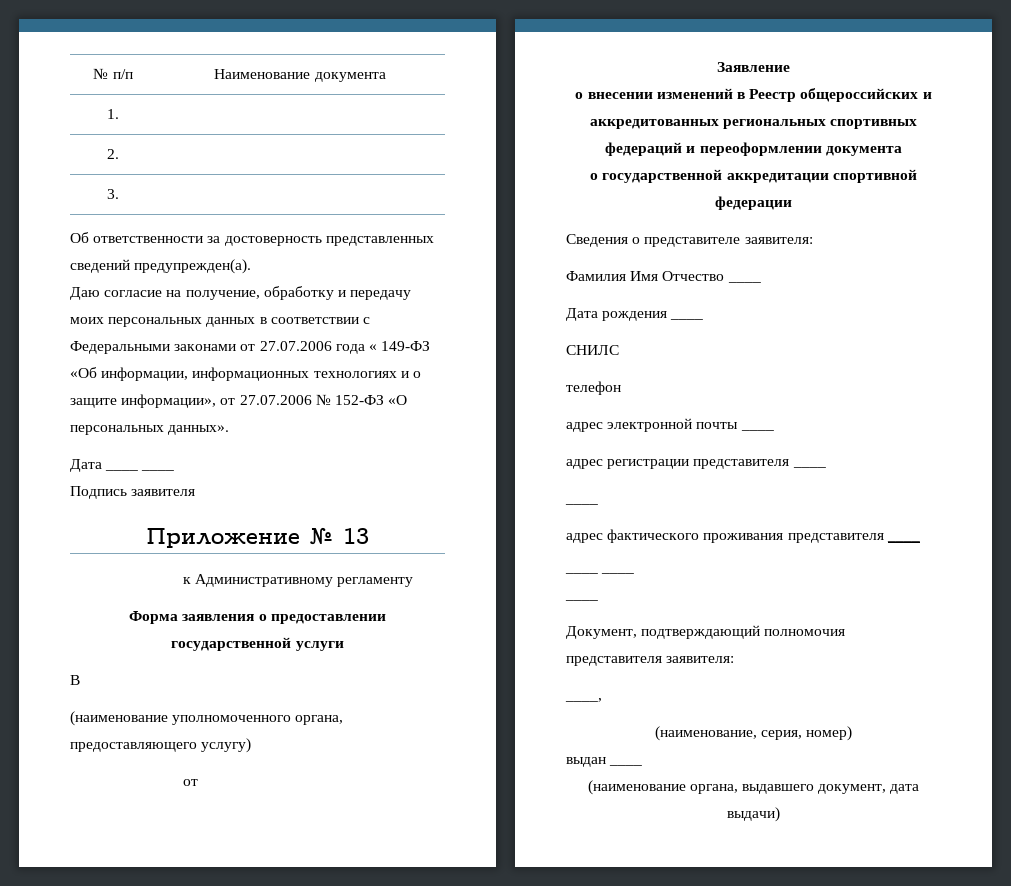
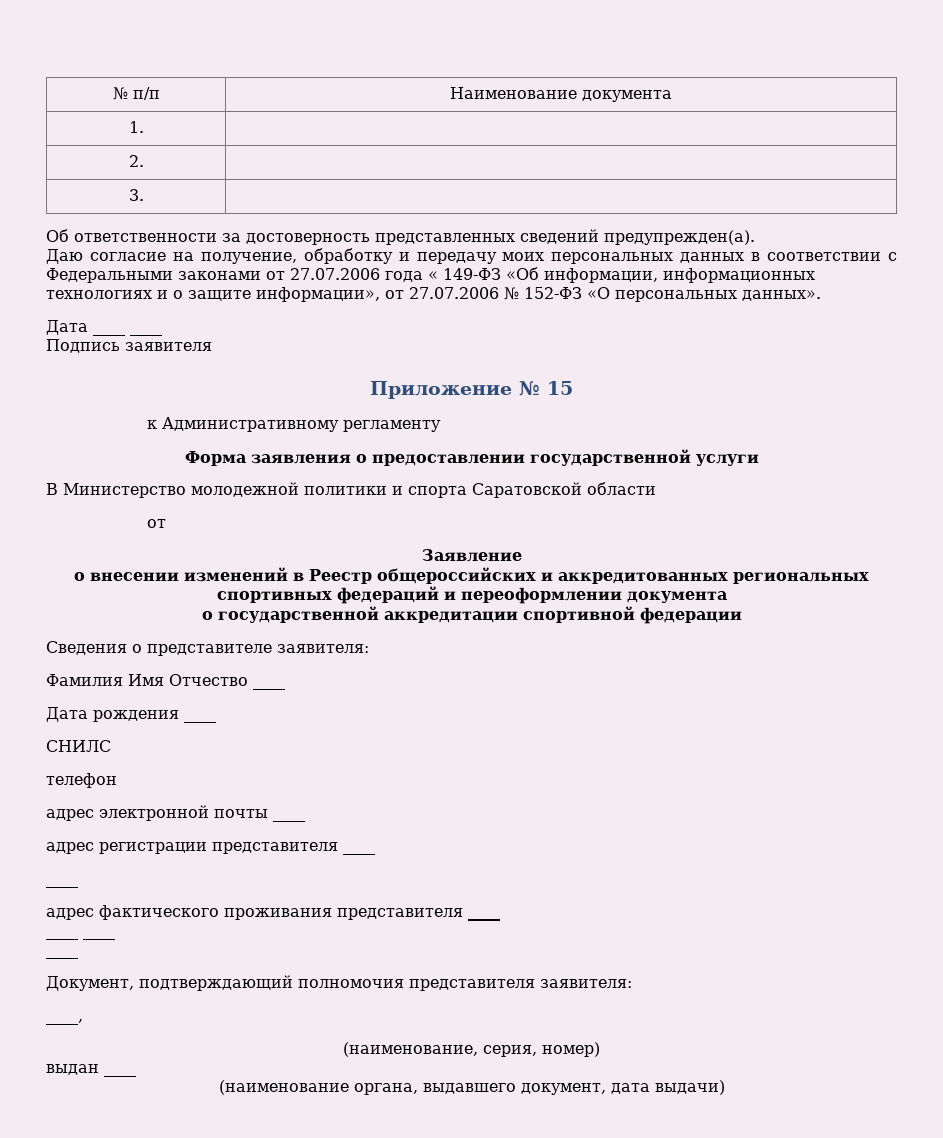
[343,528,369,544] 13 -> [547,381,573,395] 15
[70,711,344,726] [70,738,252,753] // (наименование уполномоченного органа, предоставляющего услугу) -> [63,482,656,498] Министерство молодежной политики и спорта Саратовской области

